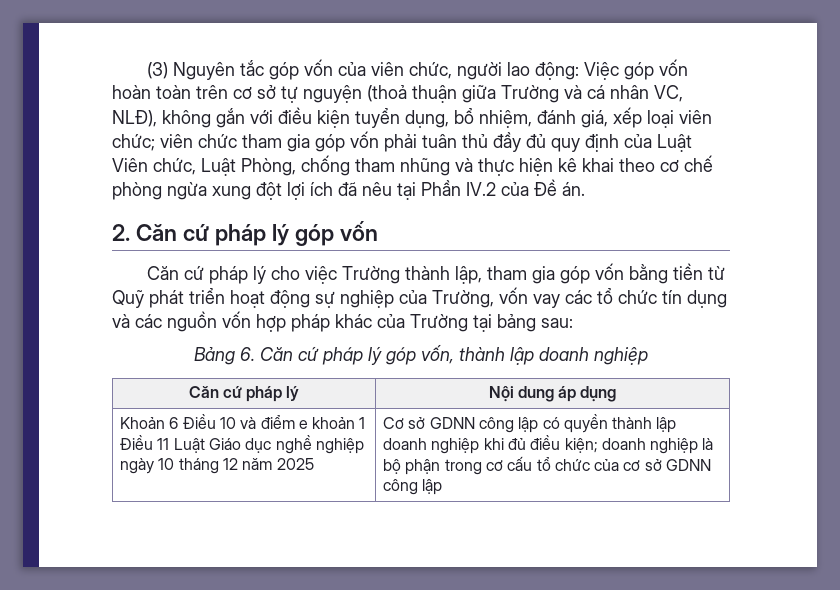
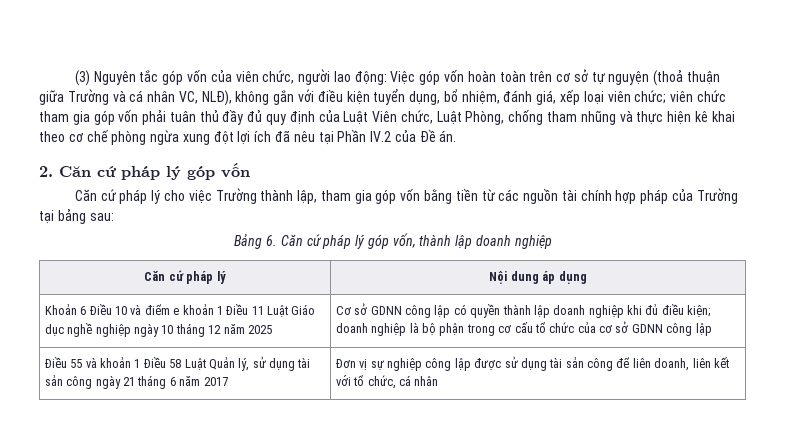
[112,287,727,308] [112,311,251,332] Quỹ phát triển hoạt động sự nghiệp của Trường, vốn vay các tổ chức tín dụng và các nguồn vốn -> [498,188,612,204] các nguồn tài chính
[335,314,372,328] khác -> (669, 196) none
(443, 487) none -> [44,356,311,371] [44,375,228,389] [335,356,729,371] [335,375,439,389] // Điều 55 và khoản 1 Điều 58 Luật Quản lý, sử dụng tài sản công ngày 21 tháng 6 năm 2017 | Đơn vị sự nghiệp công lập được sử dụng tài sản công để liên doanh, liên kết với tổ chức, cá nhân

